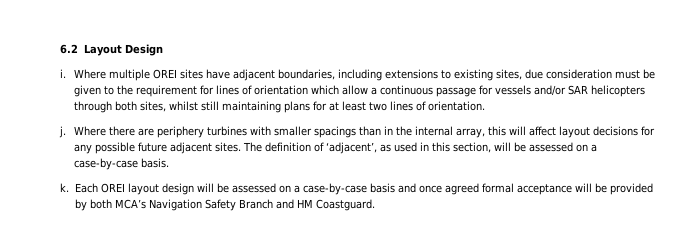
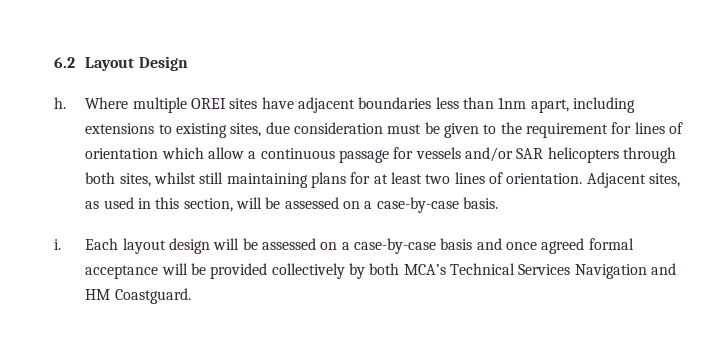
[60,69,66,78] i. -> [54,97,66,109] h.
[278,69,336,80] boundaries, -> [358,97,569,113] boundaries less than 1nm apart,
[59,126,656,138] [74,142,378,154] // j. Where there are periphery turbines with smaller spacings than in the internal array, this will affect layout decisions for any possible future adjacent sites. The definition of ‘adjacent’, -> [586,172,680,188] Adjacent sites,
[60,183,125,193] k. Each OREI -> [54,238,119,250] i. Each
(653, 189) none -> [271,263,345,279] collectively
[148,199,273,211] Navigation Safety Branch -> [449,263,647,279] Technical Services Navigation

